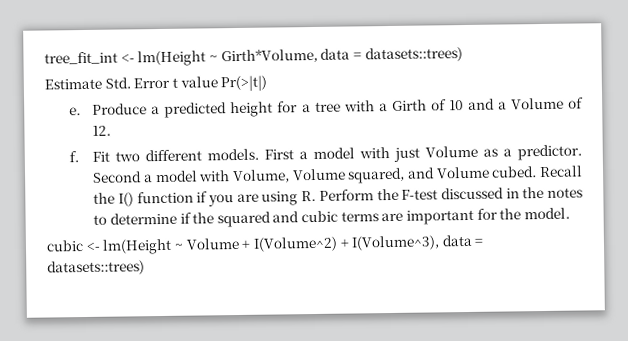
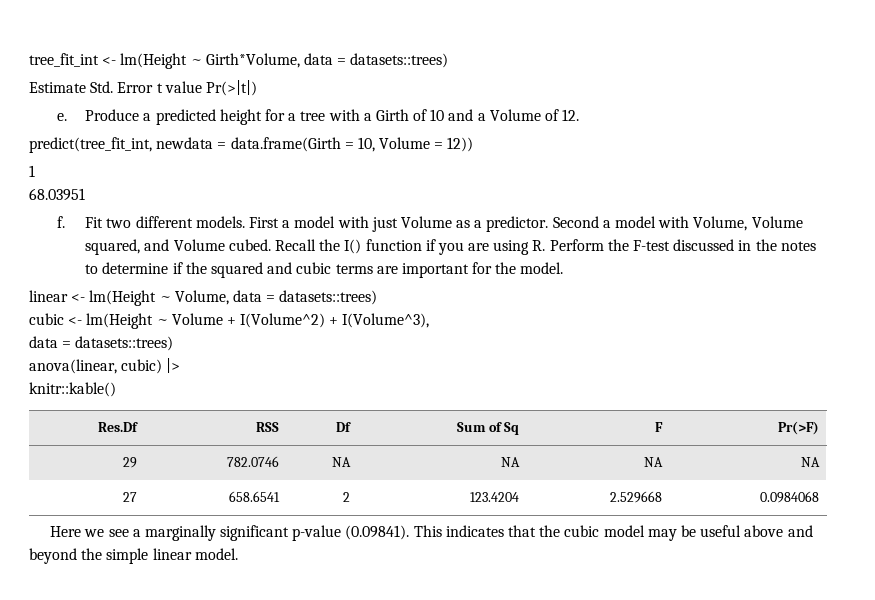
(112, 130) none -> [29,137,474,153] [29,165,35,177] [29,188,85,201] // predict(tree_fit_int, newdata = data.frame(Girth = 10, Volume = 12)) // 1 // 68.03951
(570, 213) none -> [29,290,378,306] // linear <- lm(Height ~ Volume, data = datasets::trees)
[441,234,484,247] [47,260,145,276] data = datasets::trees) -> [29,336,174,351] [29,358,181,374] [29,382,116,397] [98,422,139,432] [256,422,280,432] [336,422,352,432] [456,422,520,435] [655,422,664,432] [778,421,820,435] [123,457,138,468] [227,456,280,467] [332,457,352,467] [501,457,521,467] [644,457,664,467] [801,457,821,467] [123,492,138,502] [229,491,281,502] [343,492,351,502] [470,492,520,502] [610,491,663,503] [760,491,820,503] [50,525,813,541] [29,548,238,564] // data = datasets::trees) // anova(linear, cubic) |> // knitr::kable() // Res.Df | RSS | Df | Sum of Sq | F | Pr(>F) // 29 | 782.0746 | NA | NA | NA | NA // 27 | 658.6541 | 2 | 123.4204 | 2.529668 | 0.0984068 // Here we see a marginally significant p-value (0.09841). This indicates that the cubic model may be useful above and beyond the simple linear model.

